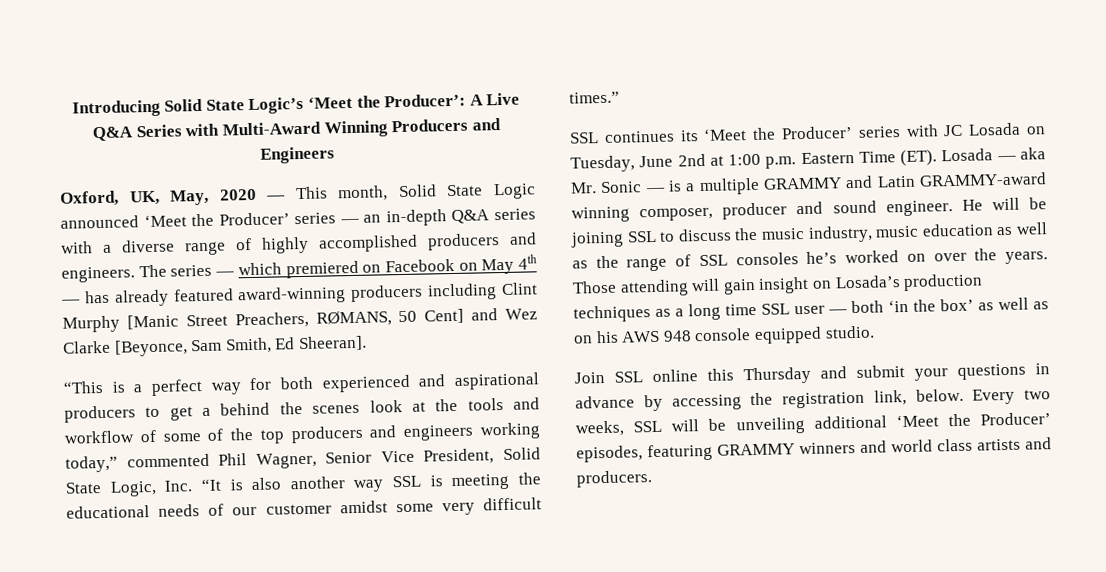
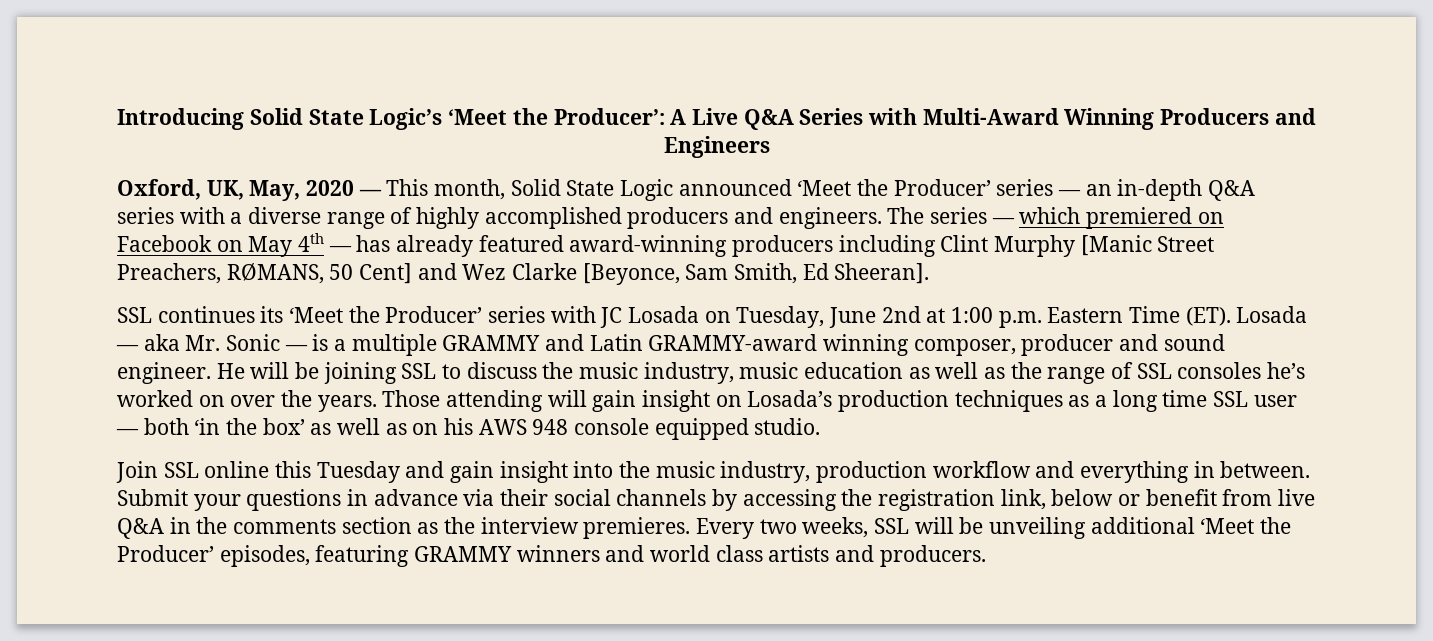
[63,372,540,396] [64,397,541,423] [64,422,541,444] [65,447,541,473] [65,472,541,497] [66,497,542,519] [569,91,620,104] // “This is a perfect way for both experienced and aspirational producers to get a behind the scenes look at the tools and workflow of some of the top producers and engineers working today,” commented Phil Wagner, Senior Vice President, Solid State Logic, Inc. “It is also another way SSL is meeting the educational needs of our customer amidst some very difficult times.” -> (930, 273) none
[743,363,1050,385] [575,395,635,409] Thursday and submit your questions in advance -> [316,461,1311,483] [117,489,707,511] Tuesday and gain insight into the music industry, production workflow and everything in between. Submit your questions in advance via their social channels
[915,388,964,402] below. -> [1051,489,1316,506] [117,517,691,539] below or benefit from live Q&A in the comments section as the interview premieres.

